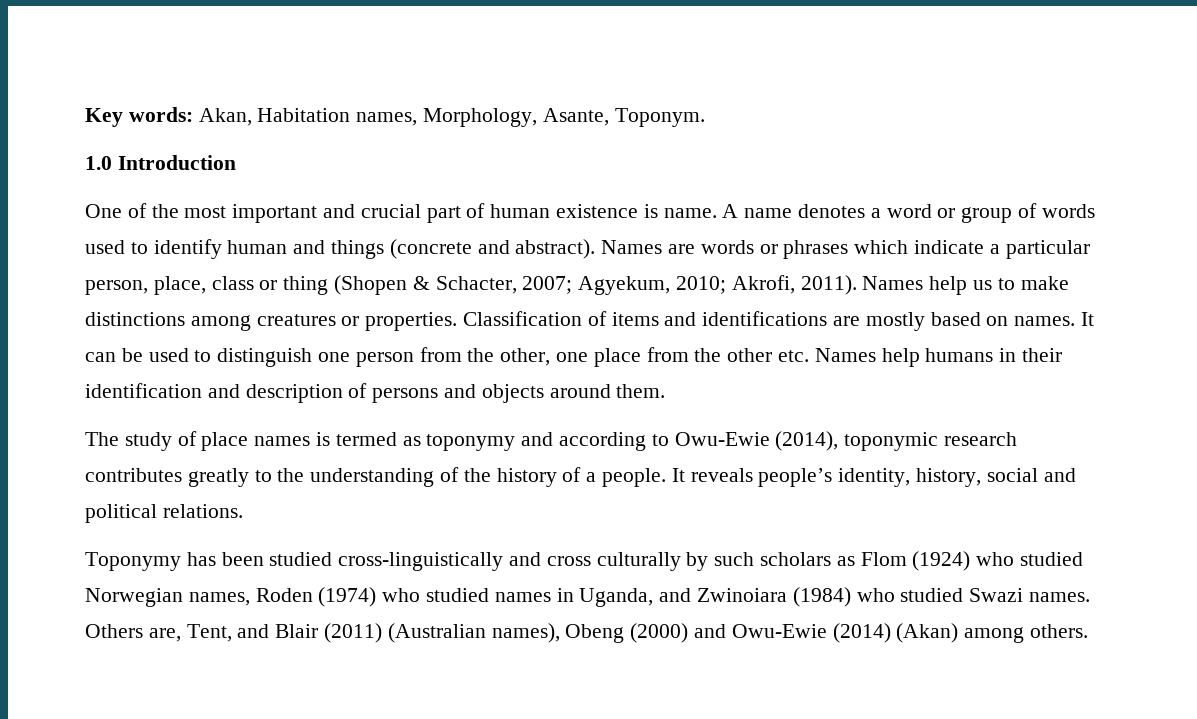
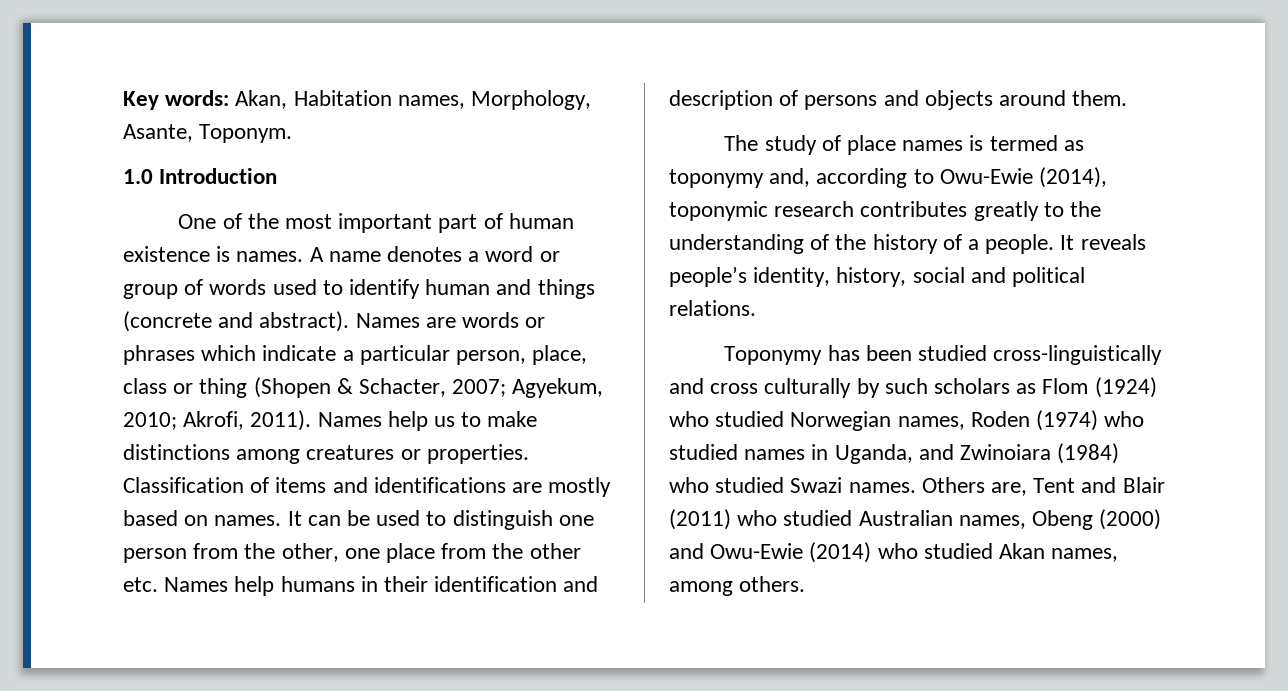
[323,204,421,218] and crucial -> (433, 223) none
[663,208,717,218] name. -> [236,251,304,262] names.
[521,432,554,446] and -> [769,168,811,187] and,
[186,624,232,642] Tent, -> [1033,478,1076,493] Tent
[387,623,560,643] (Australian names), -> [737,510,1026,529] who studied Australian names,
[896,623,959,643] (Akan) -> [877,543,1119,562] who studied Akan names,

